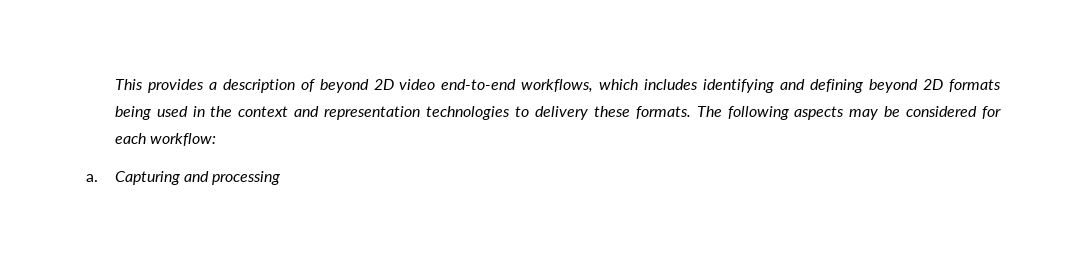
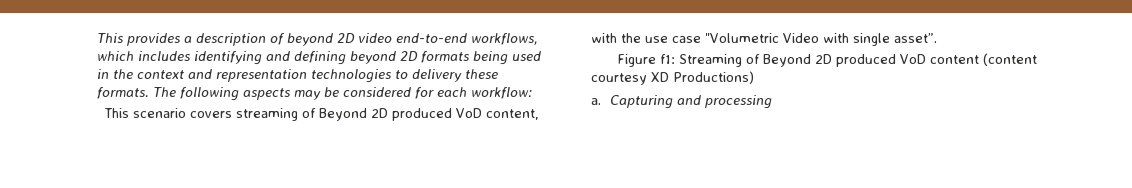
(217, 139) none -> [103,108,539,121] [591,33,937,46] [616,53,1037,67] [591,71,754,85] // This scenario covers streaming of Beyond 2D produced VoD content, with the use case "Volumetric Video with single asset”. // Figure f1: Streaming of Beyond 2D produced VoD content (content courtesy XD Productions)

